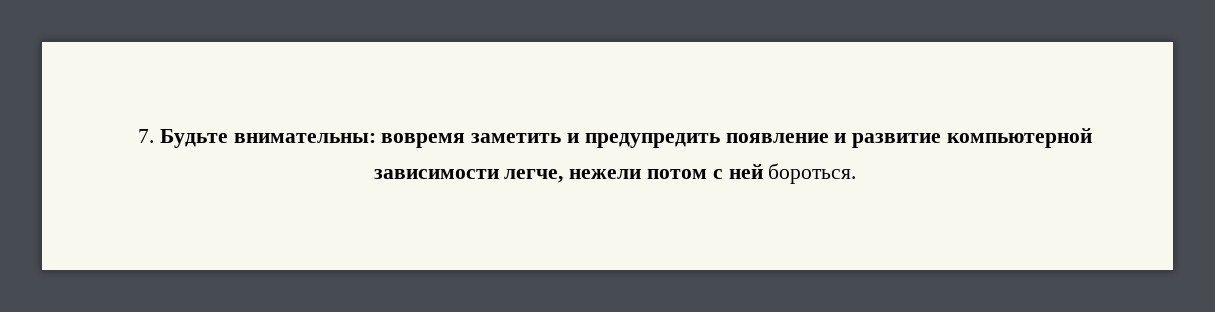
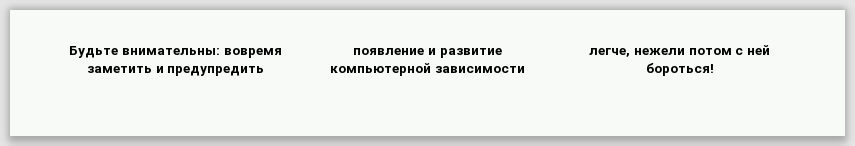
[137,129,154,143] 7. -> (69, 52) none
[768,163,857,184] бороться. -> [645,63,714,76] бороться!

